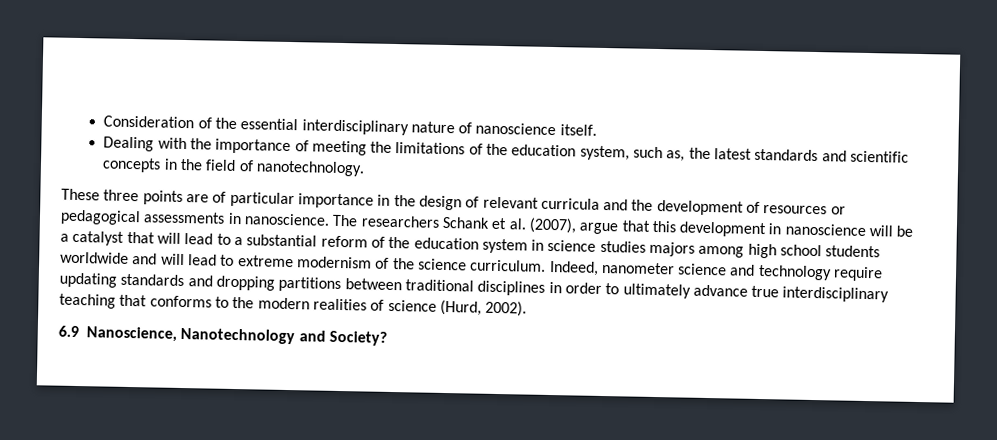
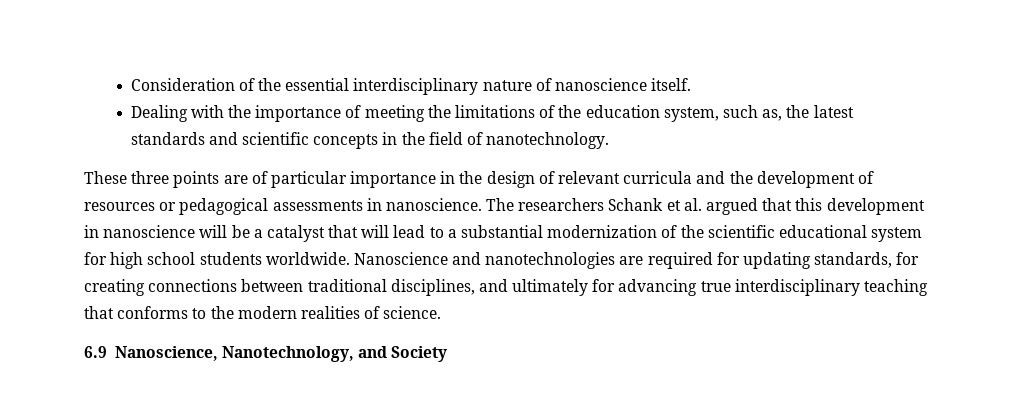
[528,217,619,235] (2007), argue -> [706,198,759,215] argued
[320,235,881,259] [60,251,884,282] [59,272,748,299] reform of the education system in science studies majors among high school students worldwide and will lead to extreme modernism of the science curriculum. Indeed, nanometer science and technology require updating standards and dropping partitions between traditional disciplines in order to ultimately advance -> [547,225,923,242] [84,252,920,269] [84,279,698,296] modernization of the scientific educational system for high school students worldwide. Nanoscience and nanotechnologies are required for updating standards, for creating connections between traditional disciplines, and ultimately for advancing
[387,299,528,317] science (Hurd, 2002). -> [383,306,442,319] science.
[180,327,387,346] Nanotechnology and Society? -> [221,346,448,362] Nanotechnology, and Society

